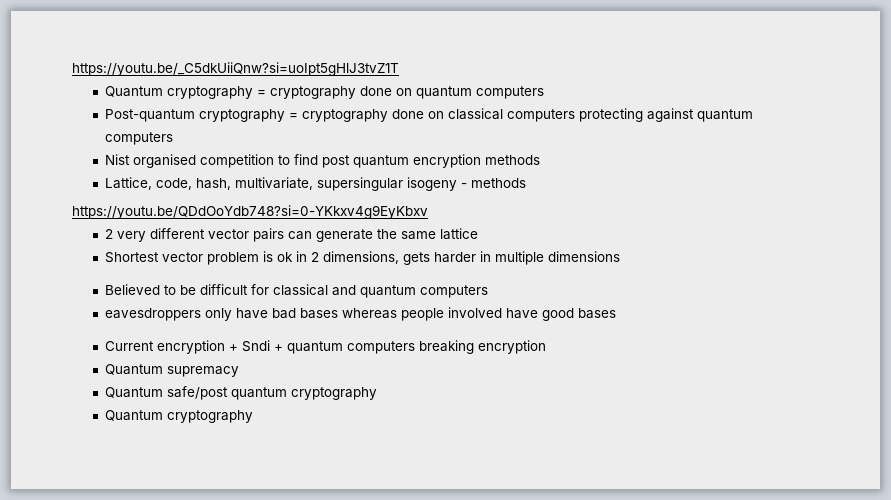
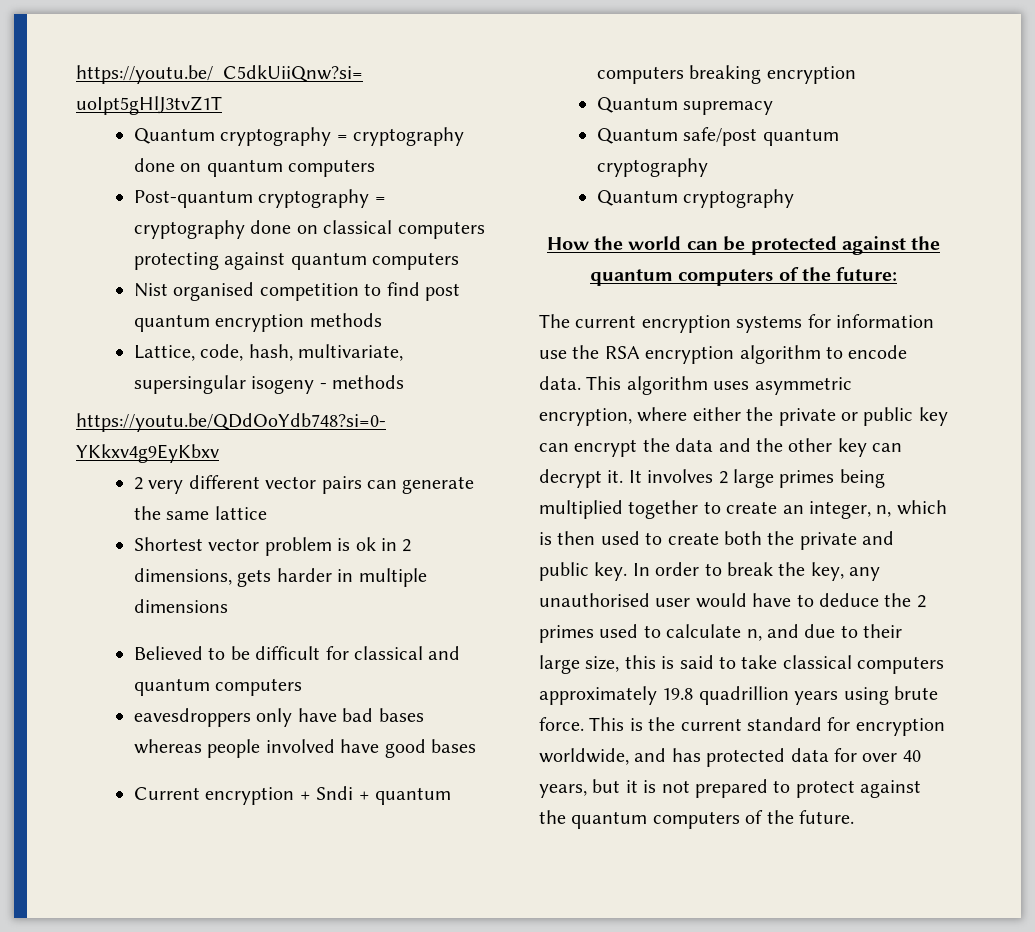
(254, 416) none -> [546,236,941,255] [589,267,898,286] [539,314,934,333] [539,345,908,364] [539,376,852,395] [539,407,948,426] [539,438,903,457] [539,469,885,488] [539,500,947,519] [539,531,895,550] [539,562,881,581] [539,593,926,608] [539,624,903,643] [539,655,945,674] [539,686,938,705] [539,717,945,736] [539,748,921,767] [539,779,922,798] [539,810,854,829] // How the world can be protected against the quantum computers of the future: // The current encryption systems for information use the RSA encryption algorithm to encode data. This algorithm uses asymmetric encryption, where either the private or public key can encrypt the data and the other key can decrypt it. It involves 2 large primes being multiplied together to create an integer, n, which is then used to create both the private and public key. In order to break the key, any unauthorised user would have to deduce the 2 primes used to calculate n, and due to their large size, this is said to take classical computers approximately 19.8 quadrillion years using brute force. This is the current standard for encryption worldwide, and has protected data for over 40 years, but it is not prepared to protect against the quantum computers of the future.

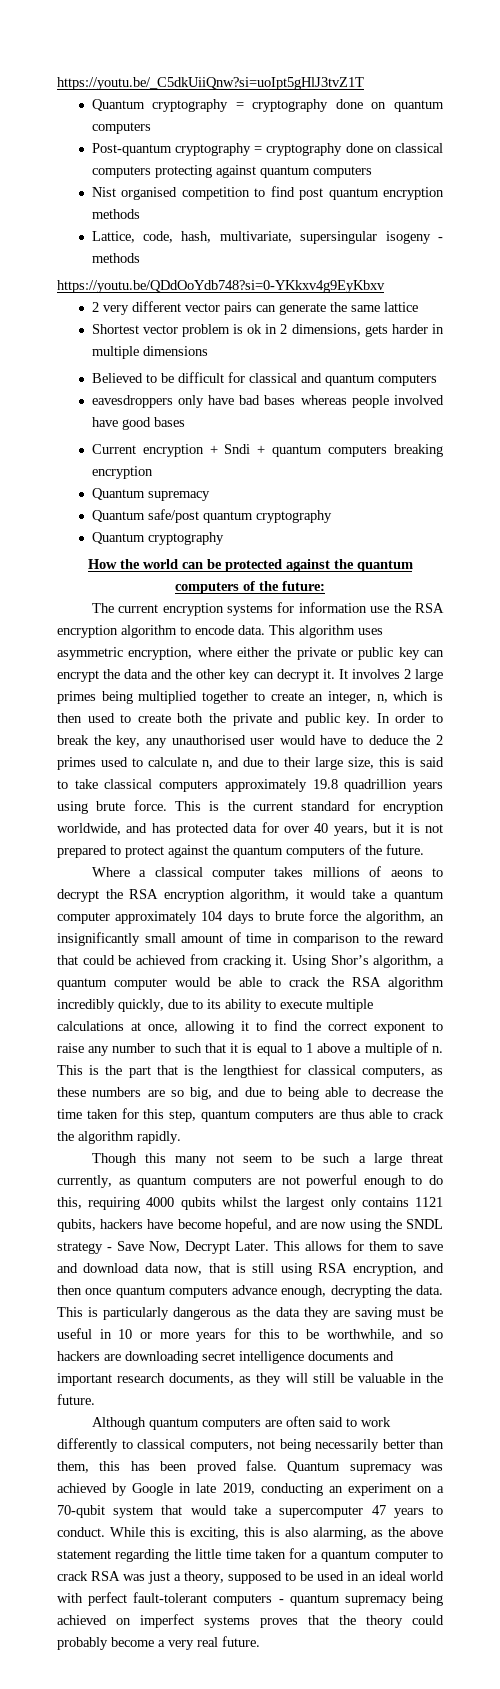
(854, 817) none -> [91,866,443,880] [57,889,444,902] [57,910,445,924] [57,932,444,946] [57,954,444,968] [57,977,444,990] [57,999,373,1012] [57,1020,443,1034] [57,1042,443,1056] [57,1064,444,1078] [57,1087,443,1100] [57,1108,444,1122] [57,1131,181,1144] [91,1153,443,1166] [57,1174,443,1188] [57,1197,444,1210] [57,1218,443,1232] [57,1240,443,1254] [57,1263,444,1276] [57,1285,443,1298] [57,1307,443,1320] [57,1328,444,1342] [57,1351,394,1364] [57,1373,444,1386] [57,1394,95,1405] [91,1416,391,1430] [57,1438,444,1452] [57,1460,443,1474] [57,1483,445,1496] [57,1505,444,1518] [57,1527,443,1540] [57,1548,443,1562] [57,1571,444,1584] [57,1592,443,1606] [57,1614,444,1628] [57,1636,260,1650] // Where a classical computer takes millions of aeons to decrypt the RSA encryption algorithm, it would take a quantum computer approximately 104 days to brute force the algorithm, an insignificantly small amount of time in comparison to the reward that could be achieved from cracking it. Using Shor’s algorithm, a quantum computer would be able to crack the RSA algorithm incredibly quickly, due to its ability to execute multiple calculations at once, allowing it to find the correct exponent to raise any number to such that it is equal to 1 above a multiple of n. This is the part that is the lengthiest for classical computers, as these numbers are so big, and due to being able to decrease the time taken for this step, quantum computers are thus able to crack the algorithm rapidly. // Though this many not seem to be such a large threat currently, as quantum computers are not powerful enough to do this, requiring 4000 qubits whilst the largest only contains 1121 qubits, hackers have become hopeful, and are now using the SNDL strategy - Save Now, Decrypt Later. This allows for them to save and download data now, that is still using RSA encryption, and then once quantum computers advance enough, decrypting the data. This is particularly dangerous as the data they are saving must be useful in 10 or more years for this to be worthwhile, and so hackers are downloading secret intelligence documents and important research documents, as they will still be valuable in the future. // Although quantum computers are often said to work differently to classical computers, not being necessarily better than them, this has been proved false. Quantum supremacy was achieved by Google in late 2019, conducting an experiment on a 70-qubit system that would take a supercomputer 47 years to conduct. While this is exciting, this is also alarming, as the above statement regarding the little time taken for a quantum computer to crack RSA was just a theory, supposed to be used in an ideal world with perfect fault-tolerant computers - quantum supremacy being achieved on imperfect systems proves that the theory could probably become a very real future.

